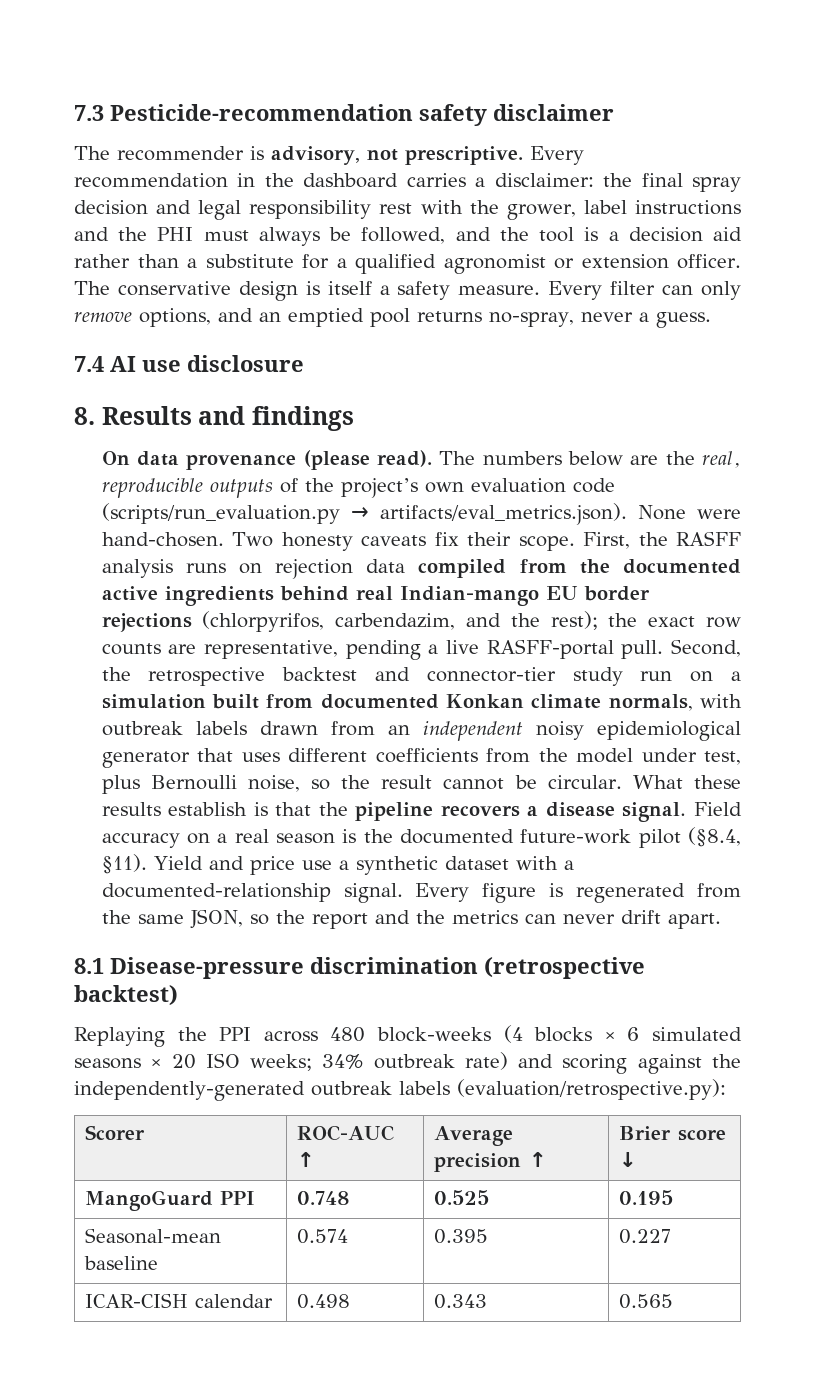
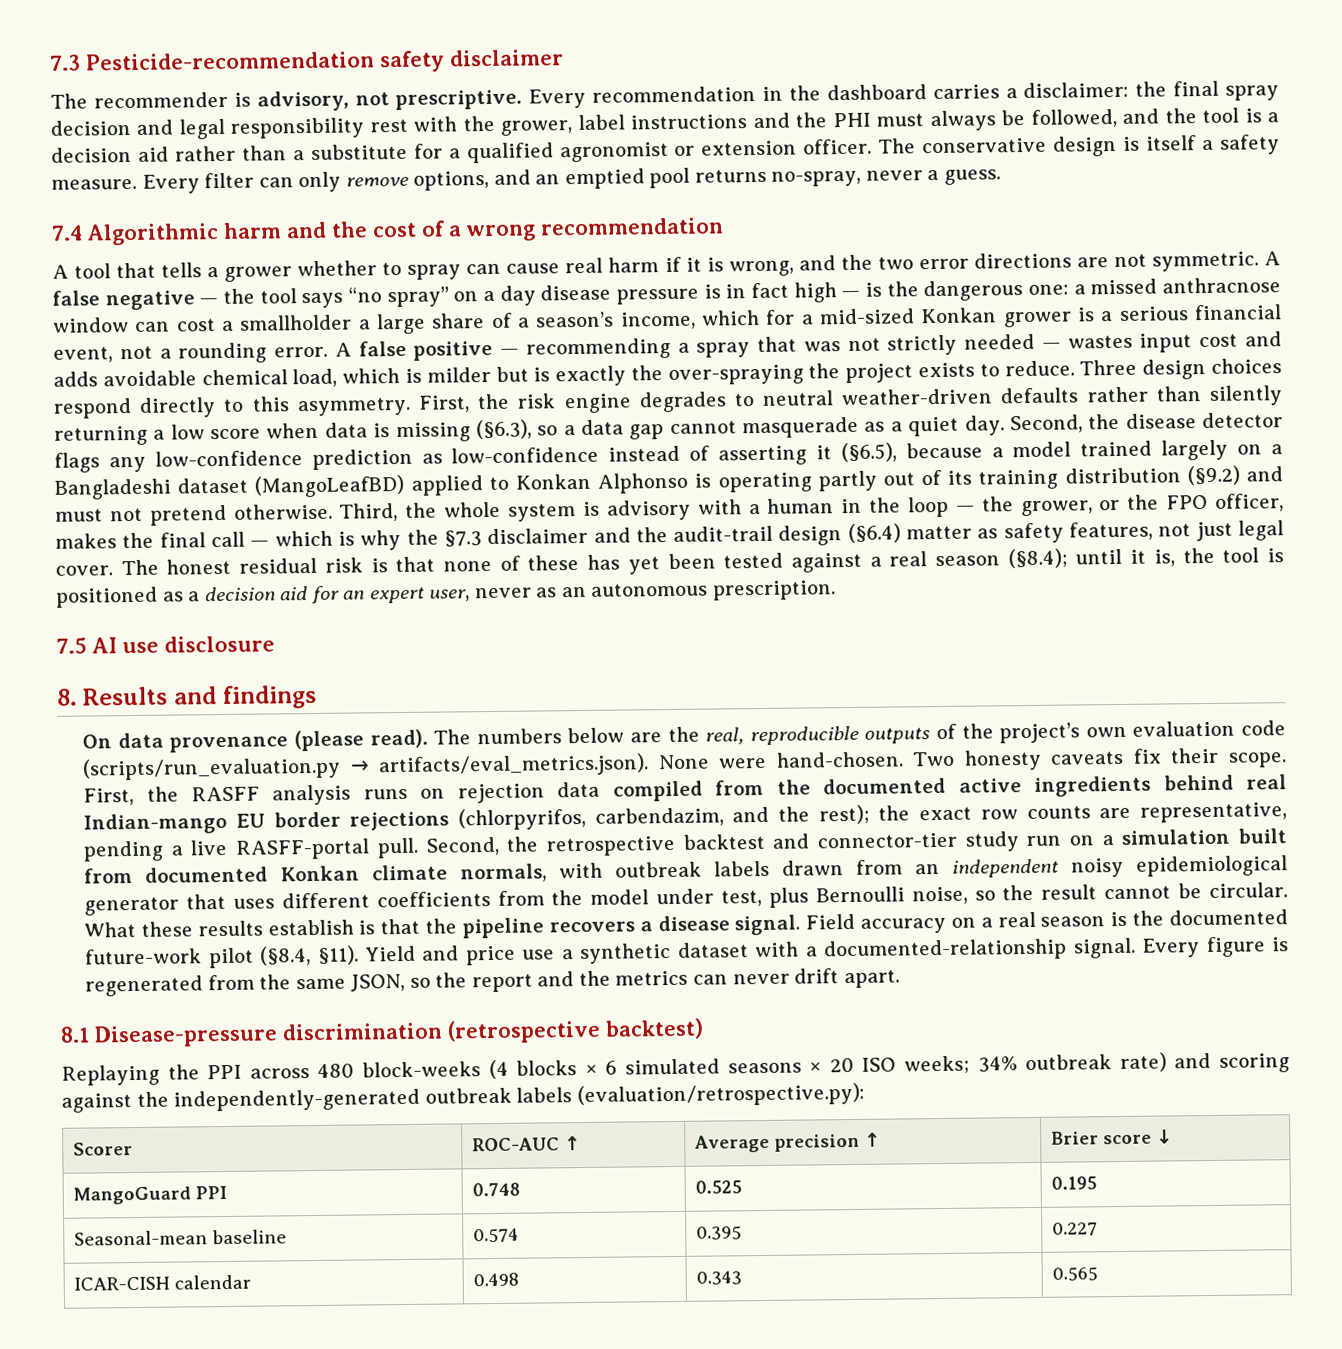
(104, 364) none -> [86,217,724,246] [52,251,1281,282] [52,277,1281,311] [52,304,1282,335] [53,331,1283,364] [53,358,1283,388] [53,385,1283,419] [54,412,1283,446] [54,439,1284,473] [54,465,1283,500] [55,493,1284,526] [55,520,1285,551] [55,547,1284,576] [55,580,836,608] [56,637,87,654] Algorithmic harm and the cost of a wrong recommendation // A tool that tells a grower whether to spray can cause real harm if it is wrong, and the two error directions are not symmetric. A false negative — the tool says “no spray” on a day disease pressure is in fact high — is the dangerous one: a missed anthracnose window can cost a smallholder a large share of a season’s income, which for a mid-sized Konkan grower is a serious financial event, not a rounding error. A false positive — recommending a spray that was not strictly needed — wastes input cost and adds avoidable chemical load, which is milder but is exactly the over-spraying the project exists to reduce. Three design choices respond directly to this asymmetry. First, the risk engine degrades to neutral weather-driven defaults rather than silently returning a low score when data is missing (§6.3), so a data gap cannot masquerade as a quiet day. Second, the disease detector flags any low-confidence prediction as low-confidence instead of asserting it (§6.5), because a model trained largely on a Bangladeshi dataset (MangoLeafBD) applied to Konkan Alphonso is operating partly out of its training distribution (§9.2) and must not pretend otherwise. Third, the whole system is advisory with a human in the loop — the grower, or the FPO officer, makes the final call — which is why the §7.3 disclaimer and the audit-trail design (§6.4) matter as safety features, not just legal cover. The honest residual risk is that none of these has yet been tested against a real season (§8.4); until it is, the tool is positioned as a decision aid for an expert user, never as an autonomous prescription. // 7.5

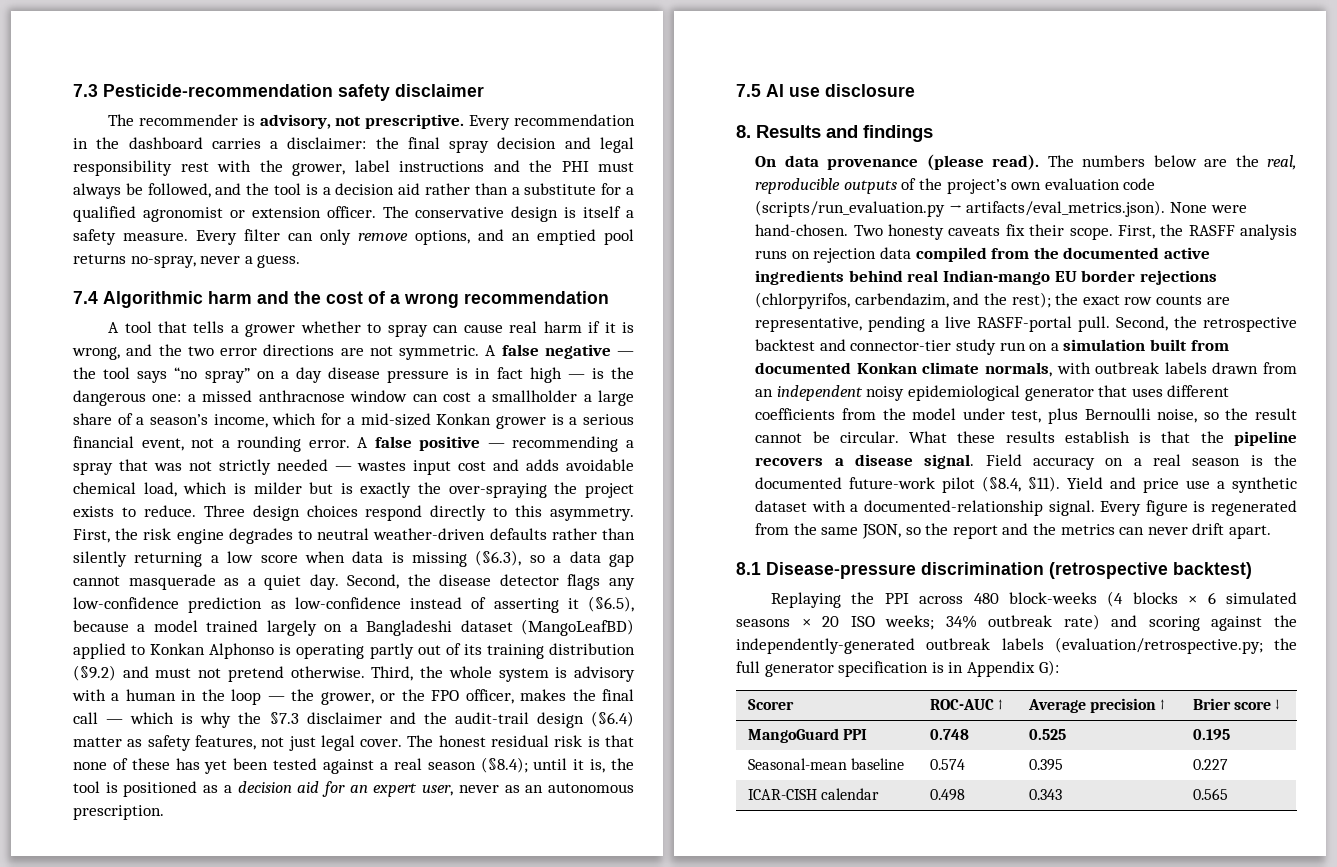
[576,1082,865,1108] (evaluation/retrospective.py): -> [1054,637,1297,654] [736,660,1059,677] (evaluation/retrospective.py; the full generator specification is in Appendix G):

